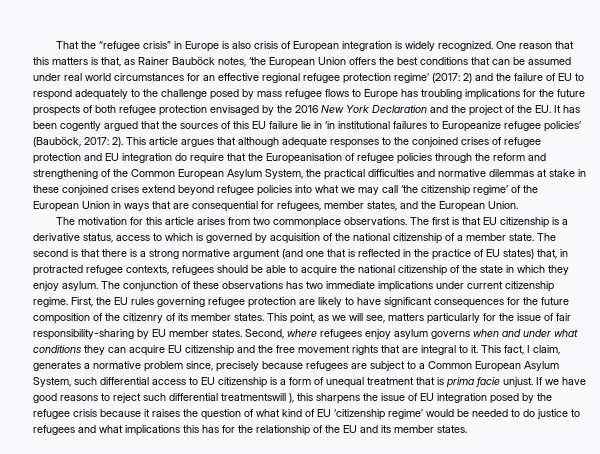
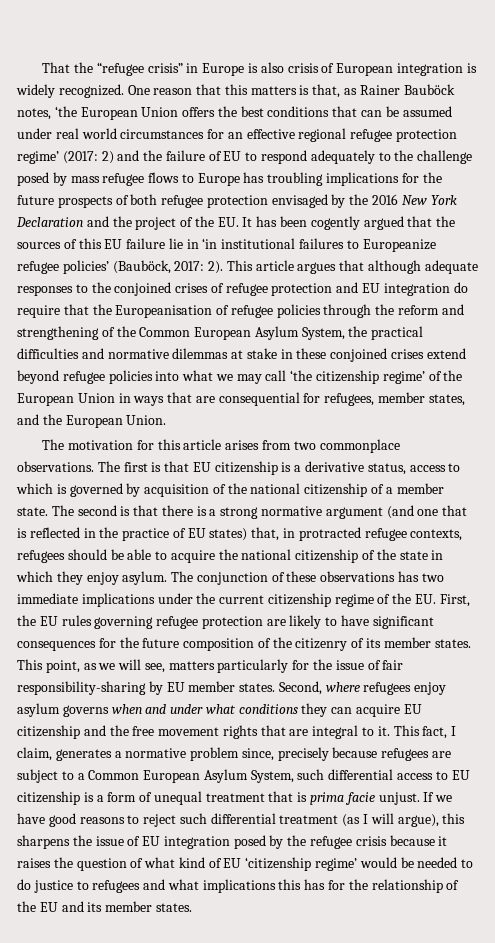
(464, 285) none -> [196,593,216,604] the
[33,297,68,307] regime. -> [334,593,437,607] regime of the EU.
[221,393,294,403] treatmentswill ), -> [279,813,439,827] treatment (as I will argue),

